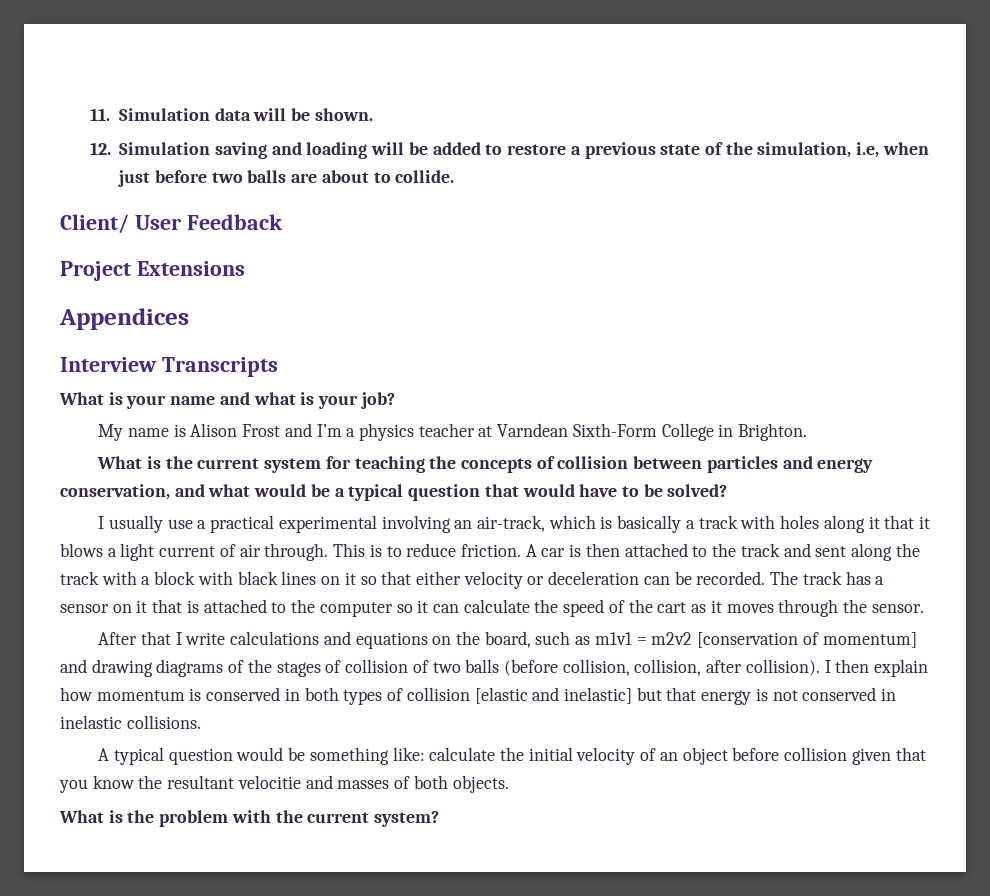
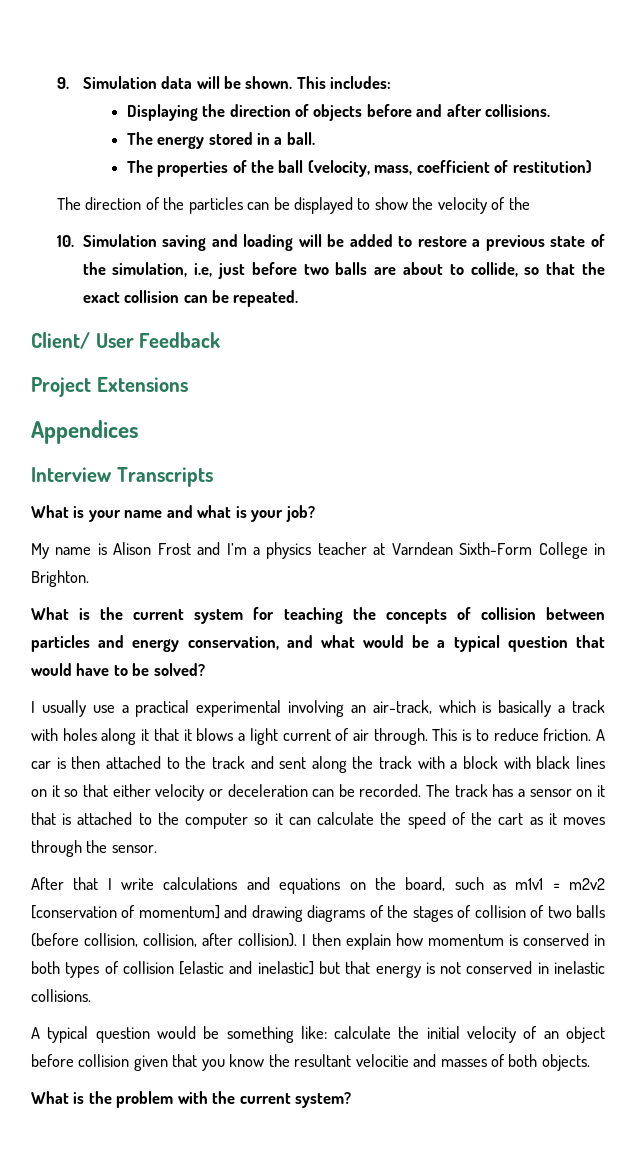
[89,108,110,121] 11. -> [56,77,69,89] 9.
[89,142,111,155] // 12. -> [296,76,392,89] [126,104,551,121] [126,132,315,149] [126,160,592,177] [56,197,530,214] [56,235,74,247] This includes: // Displaying the direction of objects before and after collisions. // The energy stored in a ball. // The properties of the ball (velocity, mass, coefficient of restitution) // The direction of the particles can be displayed to show the velocity of the // 10.
[882,142,929,155] when -> (213, 270) none
[395,170,455,183] collide. -> [470,262,605,277] [82,290,299,307] collide, so that the exact collision can be repeated.

